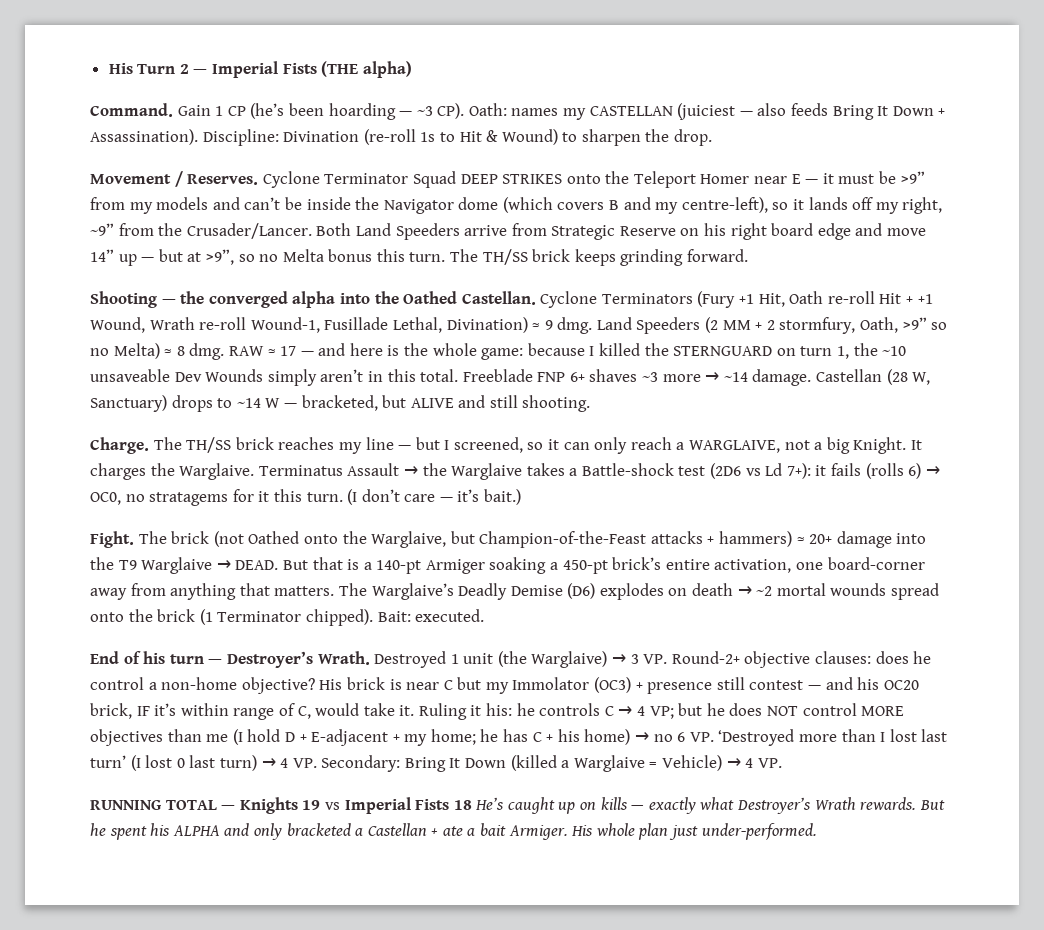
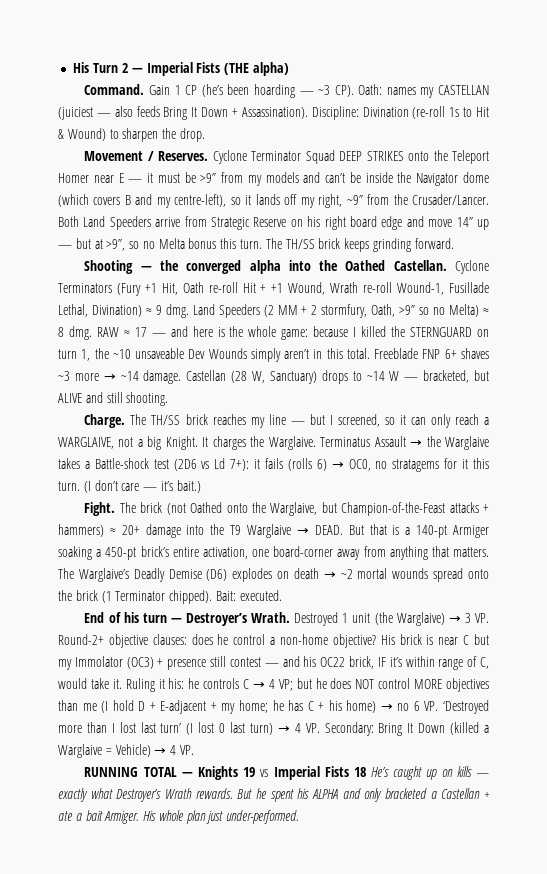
[883,680,919,690] OC20 -> [320,657,346,667] OC22

